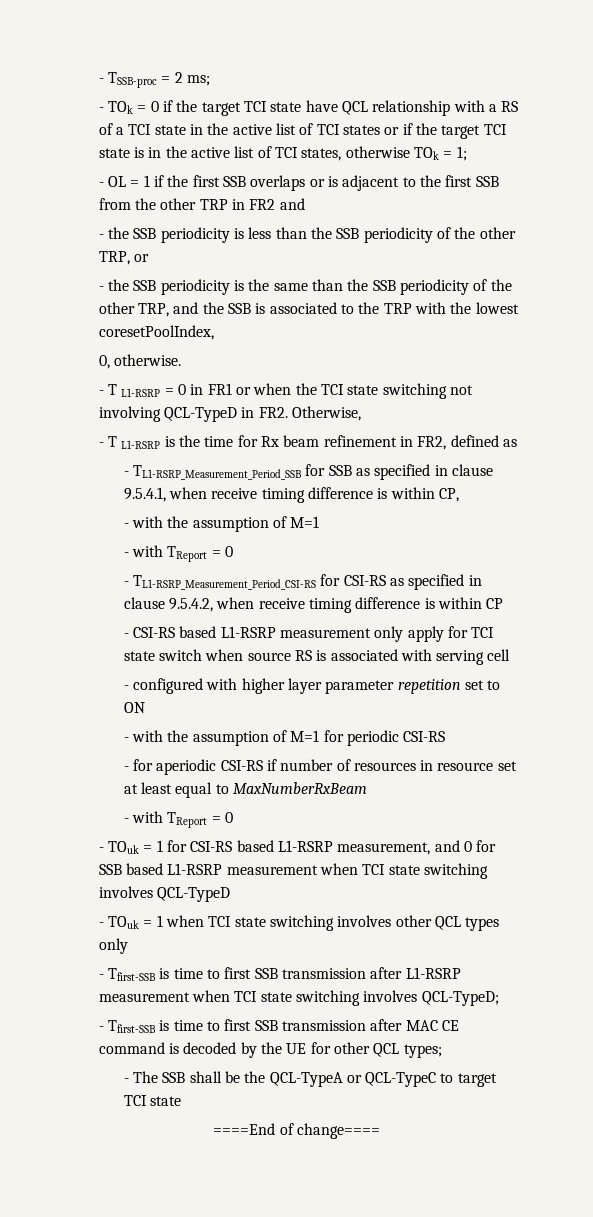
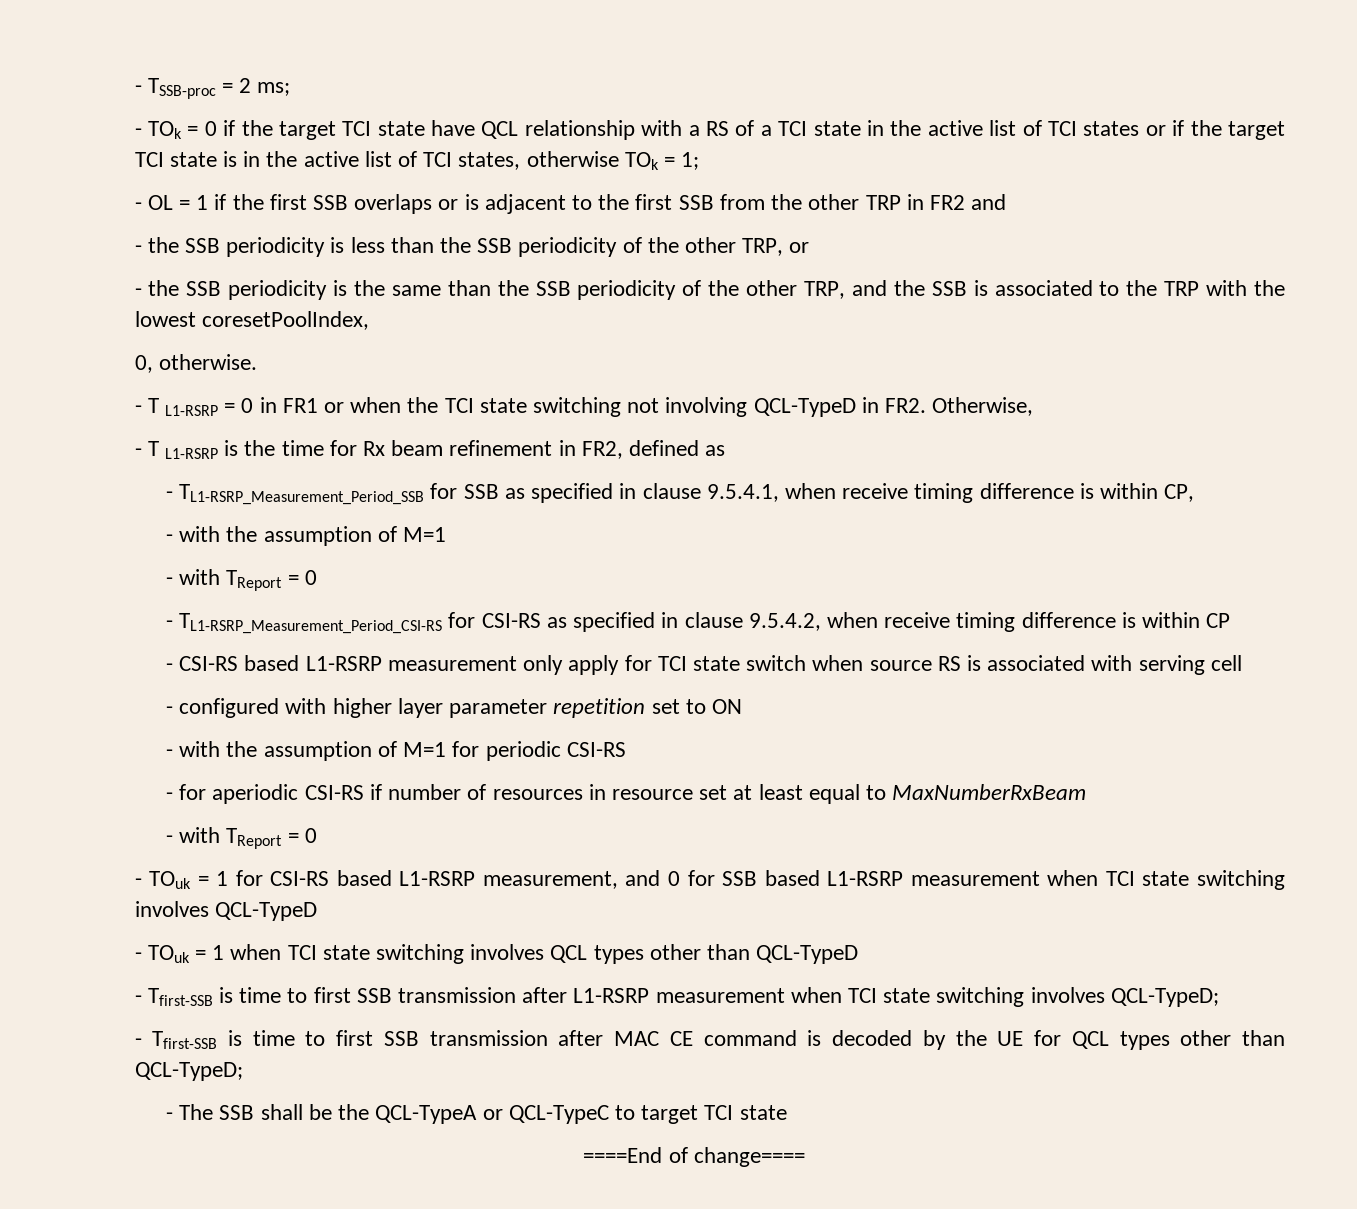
[395,915,500,931] [98,938,128,954] other QCL types only -> [550,944,859,964] QCL types other than QCL-TypeD
[334,1042,442,1058] other QCL types; -> [1071,1030,1285,1050] [134,1062,243,1081] QCL types other than QCL-TypeD;

